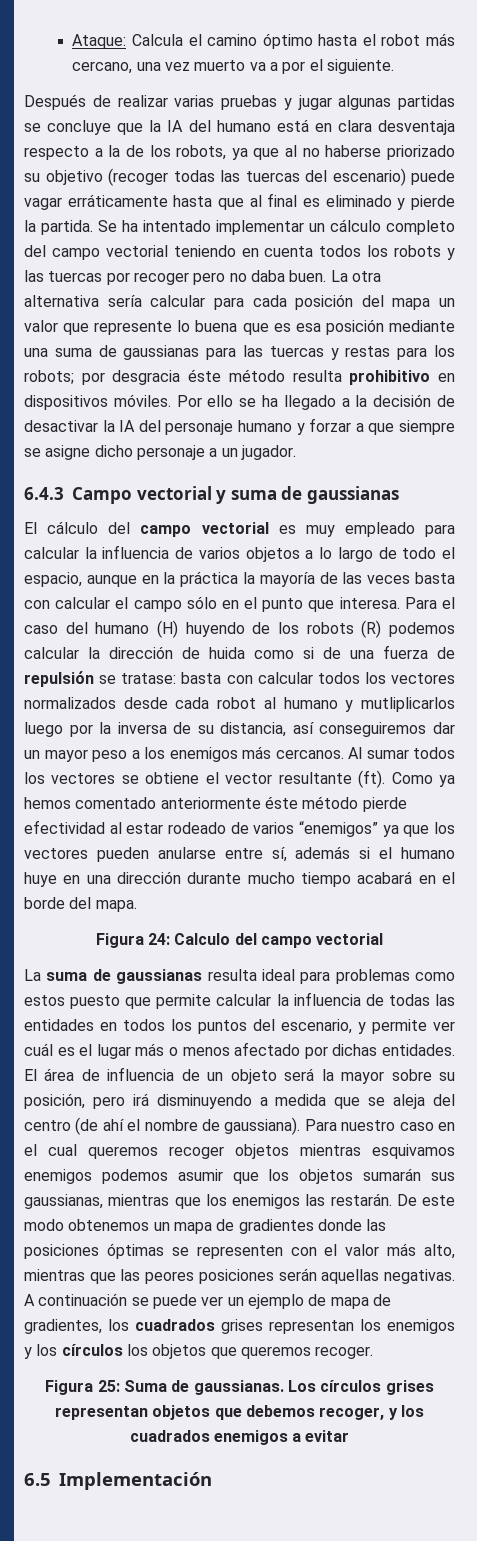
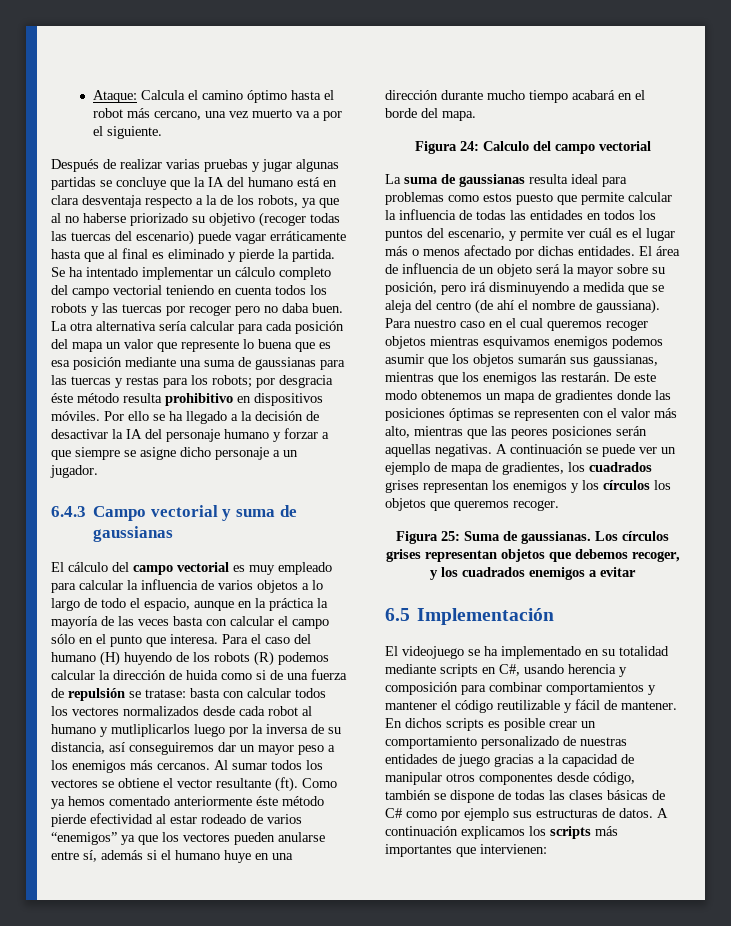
(212, 1481) none -> [385,646,669,659] [385,664,627,677] [385,682,656,695] [385,699,677,713] [385,718,596,731] [385,736,627,749] [385,754,634,767] [385,772,635,785] [385,790,665,803] [385,808,668,821] [385,826,618,839] [385,844,547,857] // El videojuego se ha implementado en su totalidad mediante scripts en C#, usando herencia y composición para combinar comportamientos y mantener el código reutilizable y fácil de mantener. En dichos scripts es posible crear un comportamiento personalizado de nuestras entidades de juego gracias a la capacidad de manipular otros componentes desde código, también se dispone de todas las clases básicas de C# como por ejemplo sus estructuras de datos. A continuación explicamos los scripts más importantes que intervienen:

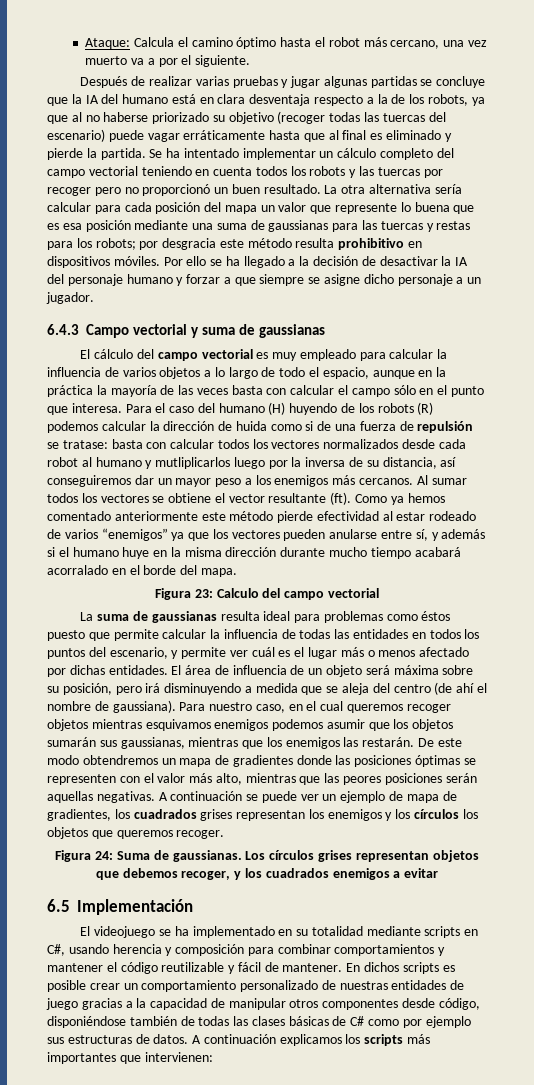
[282,303,343,313] daba buen. -> [142,184,321,196] proporcionó un buen resultado.
[51,393,73,403] éste -> [219,239,244,248] este
[256,796,278,806] éste -> [201,512,226,521] este
(97, 856) none -> [431,532,439,541] y
[272,853,293,860] una -> [170,547,222,557] la misma
(615, 95) none -> [47,565,108,575] acorralado
[459,141,479,151] 24: -> [194,589,213,598] 23:
[483,193,512,202] estos -> [421,611,451,621] éstos
[563,264,613,277] la mayor -> [393,665,439,675] máxima
[460,321,485,328] caso -> [255,704,285,713] caso,
[421,390,482,400] obtenemos -> [82,755,158,765] obtendremos
[441,531,460,541] 25: -> [95,851,114,860] 24:
[385,790,494,803] también se dispone -> [47,1016,177,1028] disponiéndose también

